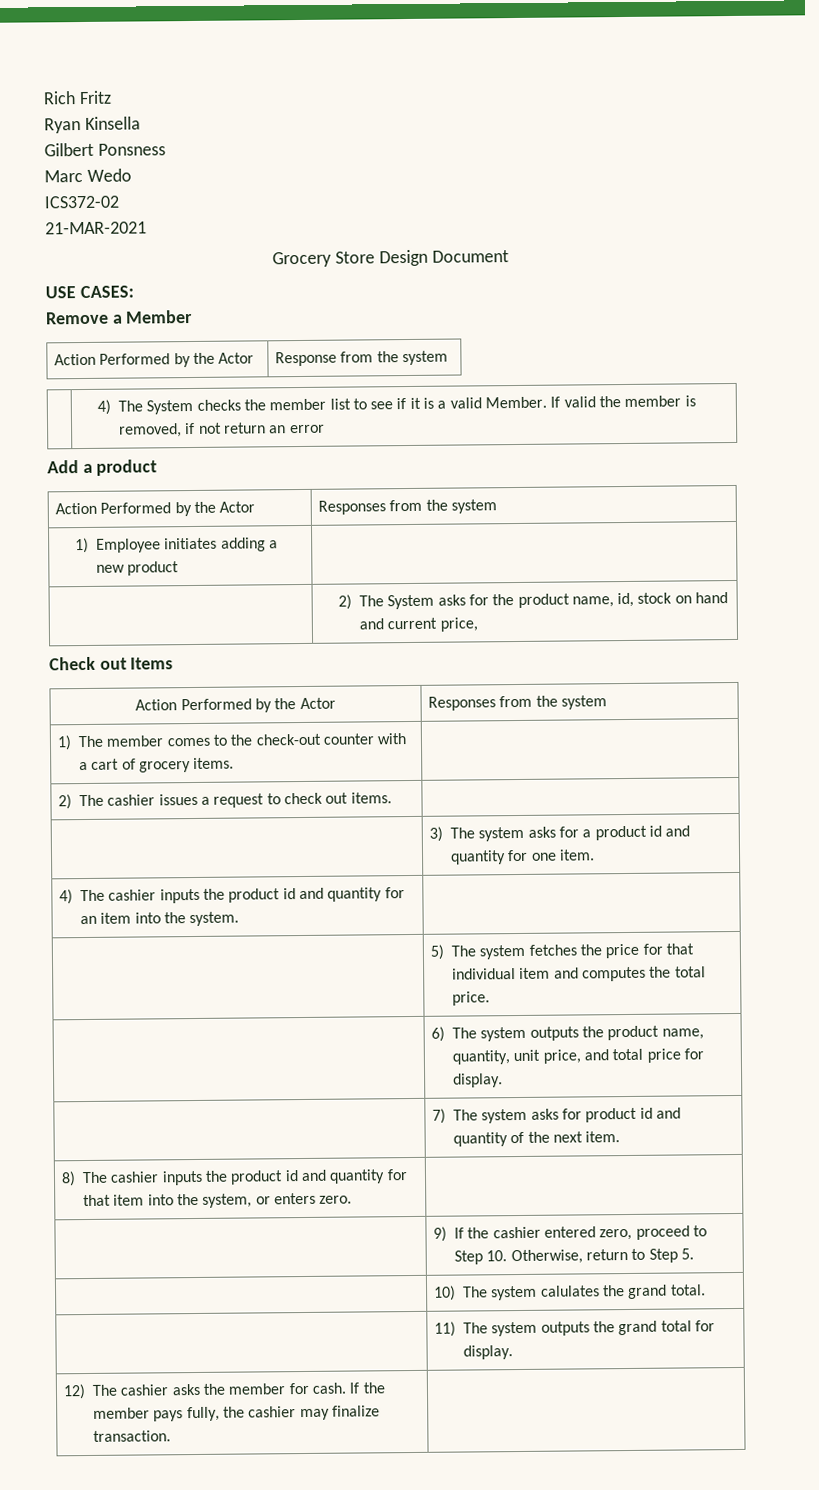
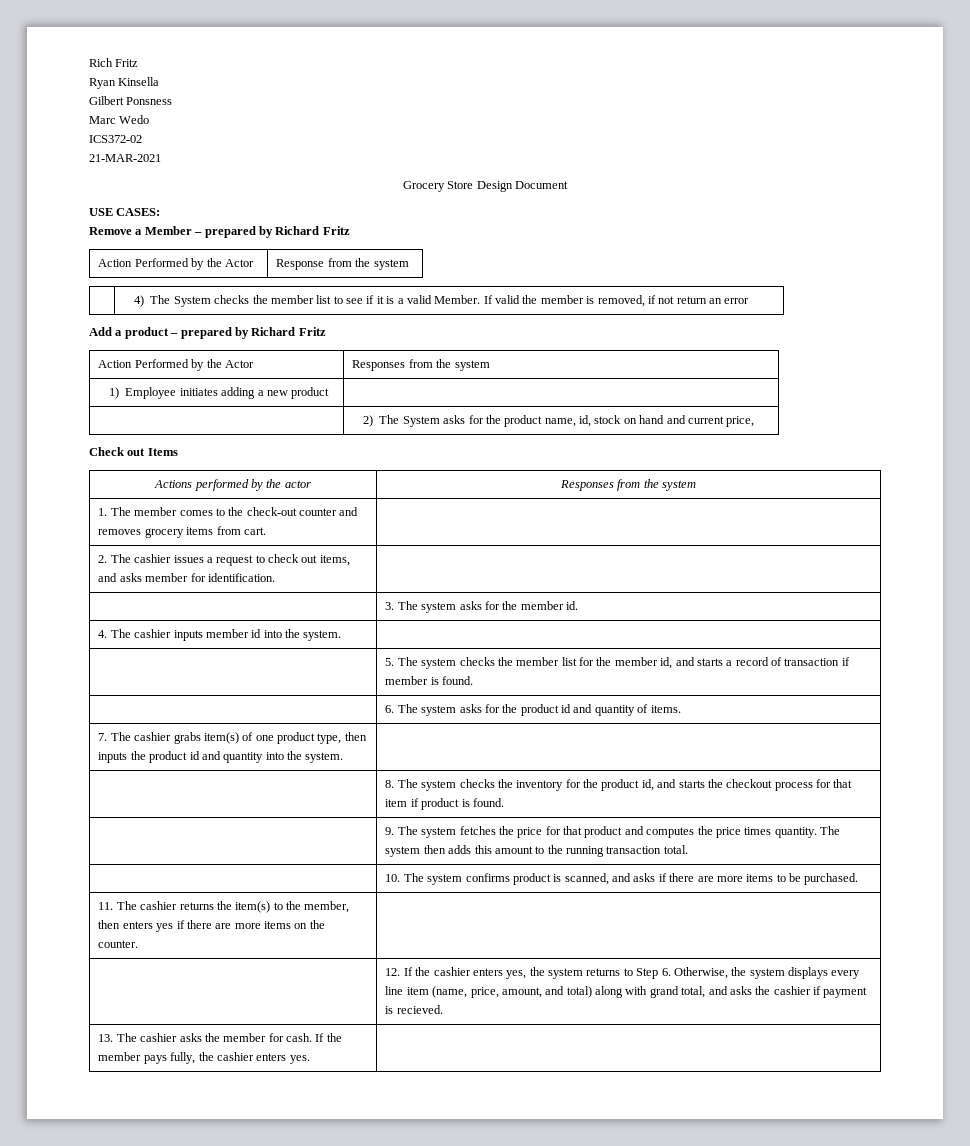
(194, 316) none -> [194,226,350,238] – prepared by Richard Fritz
(158, 467) none -> [170,327,326,339] – prepared by Richard Fritz
[135,697,336,713] [427,695,607,711] [56,735,72,751] Action Performed by the Actor | Responses from the system // 1) -> [154,479,311,491] [559,479,697,491] [98,508,108,516] Actions performed by the actor | Responses from the system // 1.
[377,733,407,745] [78,757,235,773] [57,794,72,810] with a cart of grocery items. | // 2) -> [339,507,359,516] [98,526,266,538] [98,555,108,563] and removes grocery items from cart. | // 2.
[350,792,392,804] [428,825,691,842] [449,849,595,865] [58,887,405,905] [79,911,240,927] [429,944,444,960] items. | // | 3) The system asks for a product id and quantity for one item. // 4) The cashier inputs the product id and quantity for an item into the system. | // | 5) -> [319,555,350,566] [98,573,275,582] [385,601,579,613] [98,629,342,641] [385,657,850,669] [385,676,474,685] [385,704,681,716] [98,732,367,744] [98,751,344,763] [385,779,853,791] [385,798,504,810] [385,827,395,835] items, and asks member for identification. | // | 3. The system asks for the member id. // 4. The cashier inputs member id into the system. | // | 5. The system checks the member list for the member id, and starts a record of transaction if member is found. // | 6. The system asks for the product id and quantity of items. // 7. The cashier grabs item(s) of one product type, then inputs the product id and quantity into the system. | // | 8. The system checks the inventory for the product id, and starts the checkout process for that item if product is found. // | 9.
[451,967,551,980] individual item -> [584,826,623,838] product
[674,966,706,978] [451,991,490,1006] [430,1025,704,1042] [451,1048,704,1065] [452,1073,503,1088] [431,1107,681,1124] [452,1131,621,1147] [60,1169,408,1187] [82,1192,353,1208] [432,1225,707,1242] [453,1248,694,1265] [433,1284,706,1301] [433,1320,715,1337] [462,1345,513,1360] [62,1384,86,1400] total price. // | 6) The system outputs the product name, quantity, unit price, and total price for display. // | 7) The system asks for product id and quantity of the next item. // 8) The cashier inputs the product id and quantity for that item into the system, or enters zero. | // | 9) If the cashier entered zero, proceed to Step 10. Otherwise, return to Step 5. // | 10) The system calulates the grand total. // | 11) The system outputs the grand total for display. // 12) -> [715,826,841,838] [385,845,688,857] [385,873,859,885] [98,901,350,913] [98,920,325,932] [98,940,139,948] [385,967,861,979] [385,986,868,998] [385,1005,443,1014] [98,1034,114,1042] price times quantity. The system then adds this amount to the running transaction total. // | 10. The system confirms product is scanned, and asks if there are more items to be purchased. // 11. The cashier returns the item(s) to the member, then enters yes if there are more items on the counter. | // | 12. If the cashier enters yes, the system returns to Step 6. Otherwise, the system displays every line item (name, price, amount, and total) along with grand total, and asks the cashier if payment is recieved. // 13.
[299,1405,380,1421] [92,1430,171,1442] may finalize transaction. -> [256,1053,310,1064] enters yes.

